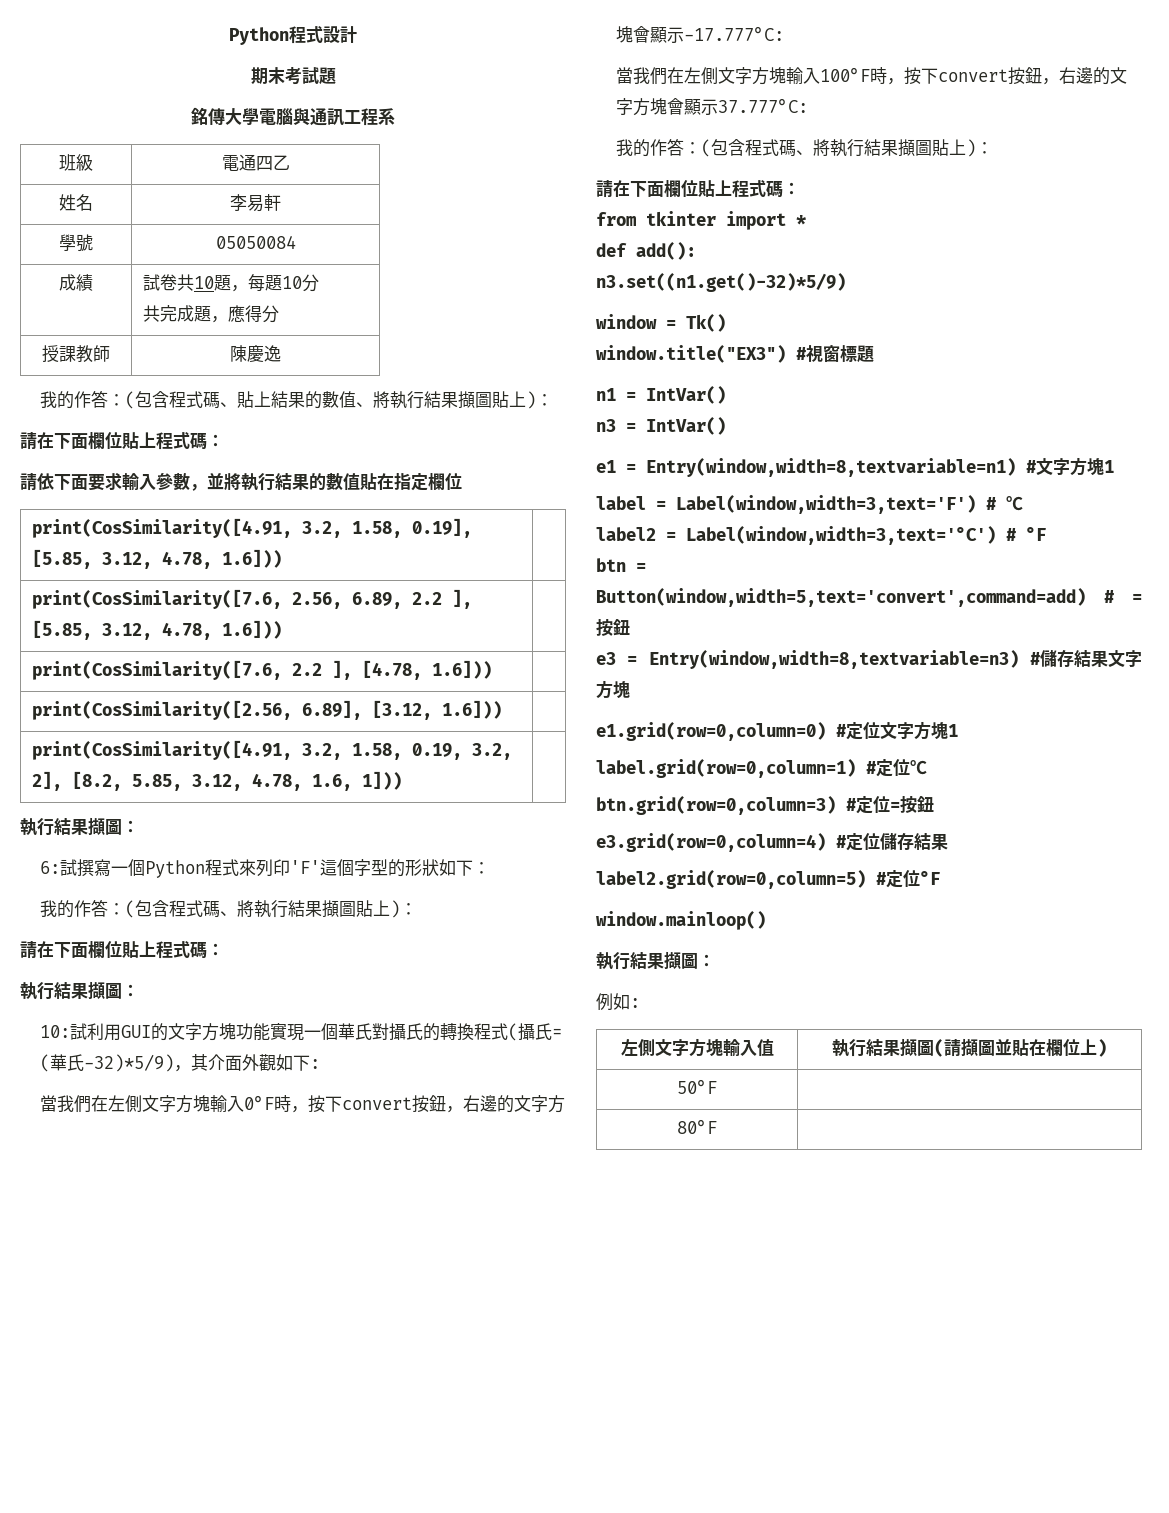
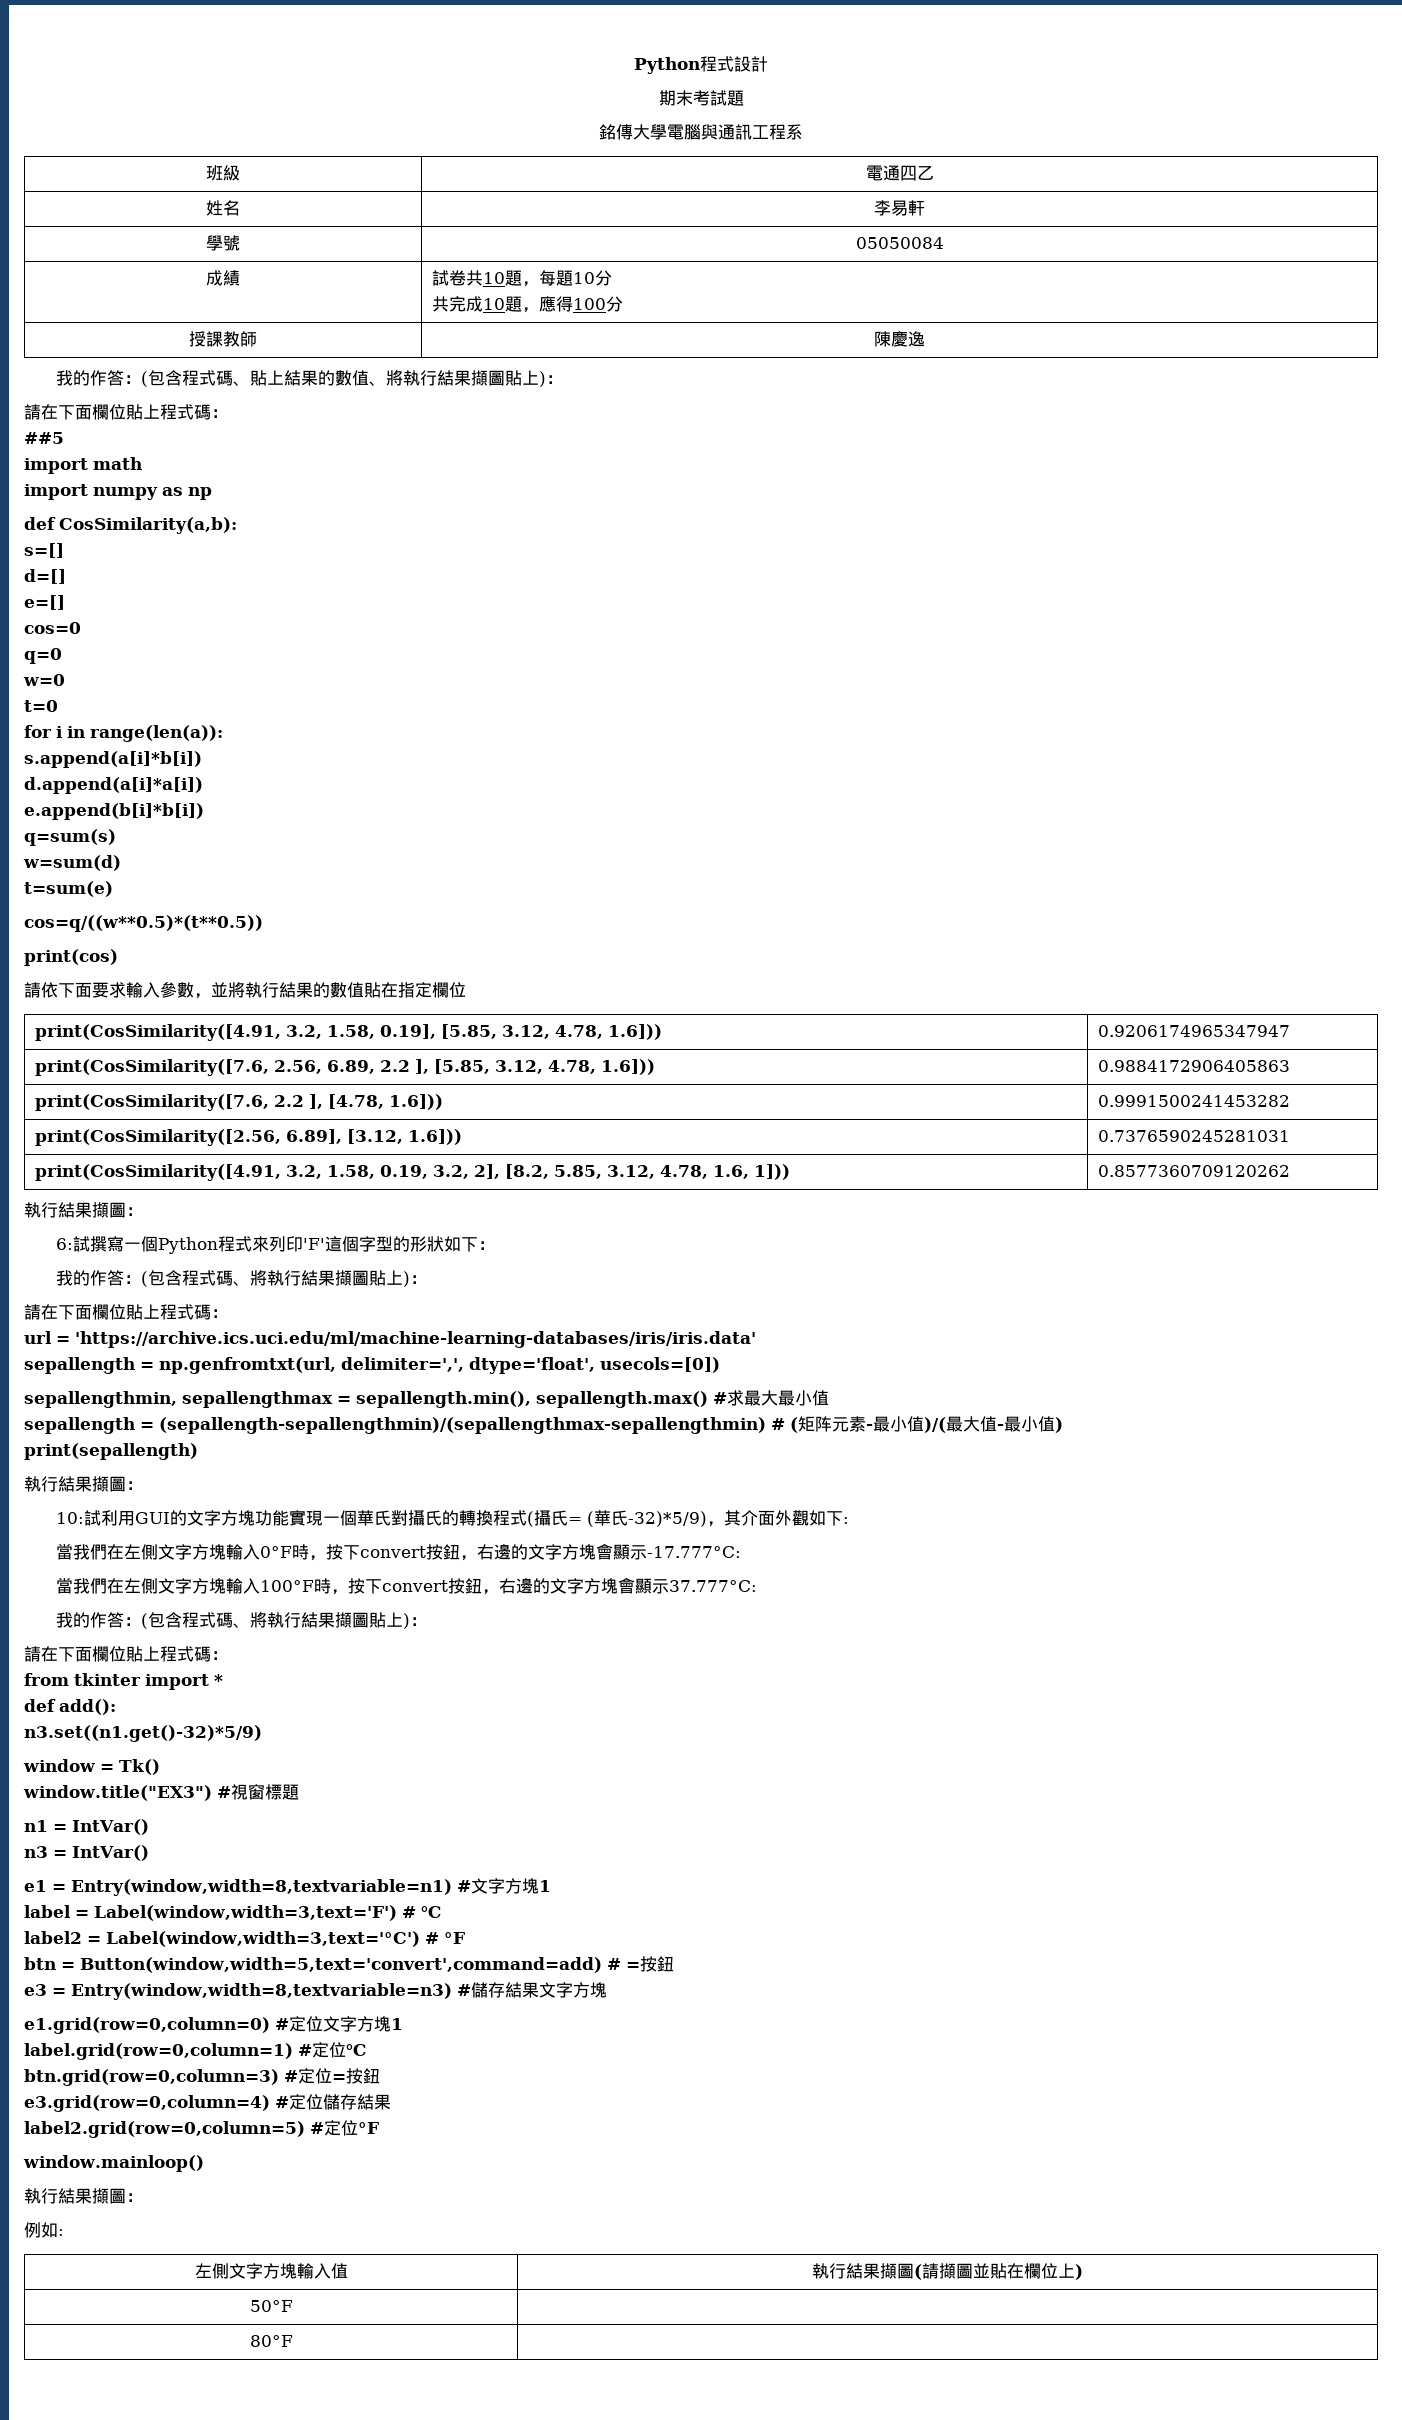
(195, 313) none -> [482,298,505,310] 10
(263, 313) none -> [572,298,606,310] 100
(224, 440) none -> [24,432,64,444] [24,457,142,474] [24,484,212,500] [24,517,237,534] [24,543,64,558] [24,569,66,584] [24,595,65,610] [24,622,81,634] [24,648,62,664] [23,674,65,686] [24,700,58,712] [24,725,223,742] [24,751,202,768] [24,777,203,794] [24,803,204,820] [24,829,116,846] [23,855,121,871] [24,881,113,897] [24,915,263,932] [24,949,118,966] // ##5 // import math // import numpy as np // def CosSimilarity(a,b): // s=[] // d=[] // e=[] // cos=0 // q=0 // w=0 // t=0 // for i in range(len(a)): // s.append(a[i]*b[i]) // d.append(a[i]*a[i]) // e.append(b[i]*b[i]) // q=sum(s) // w=sum(d) // t=sum(e) // cos=q/((w**0.5)*(t**0.5)) // print(cos)
(283, 558) none -> [1097,1025,1290,1037] 0.9206174965347947
(283, 629) none -> [1097,1060,1290,1072] 0.9884172906405863
(493, 669) none -> [1097,1095,1290,1107] 0.9991500241453282
(503, 709) none -> [1097,1130,1290,1142] 0.7376590245281031
(403, 780) none -> [1097,1165,1290,1177] 0.8577360709120262
(224, 949) none -> [24,1331,756,1348] [24,1357,720,1374] [24,1390,829,1408] [24,1416,1063,1434] [24,1443,198,1460] // url = 'https://archive.ics.uci.edu/ml/machine-learning-databases/iris/iris.data' // sepallength = np.genfromtxt(url, delimiter=',', dtype='float', usecols=[0]) // sepallengthmin, sepallengthmax = sepallength.min(), sepallength.max() #求最大最小值 // sepallength = (sepallength-sepallengthmin)/(sepallengthmax-sepallengthmin) # (矩阵元素-最小值)/(最大值-最小值) // print(sepallength)

